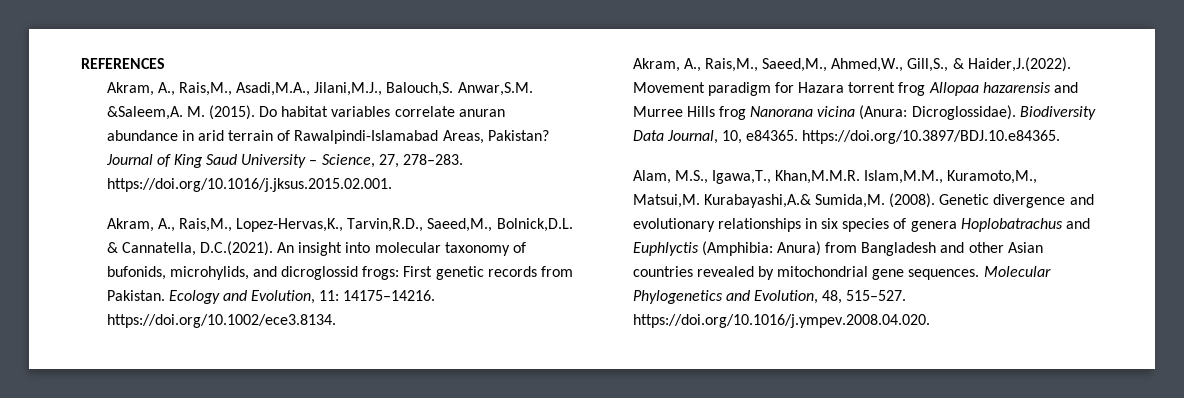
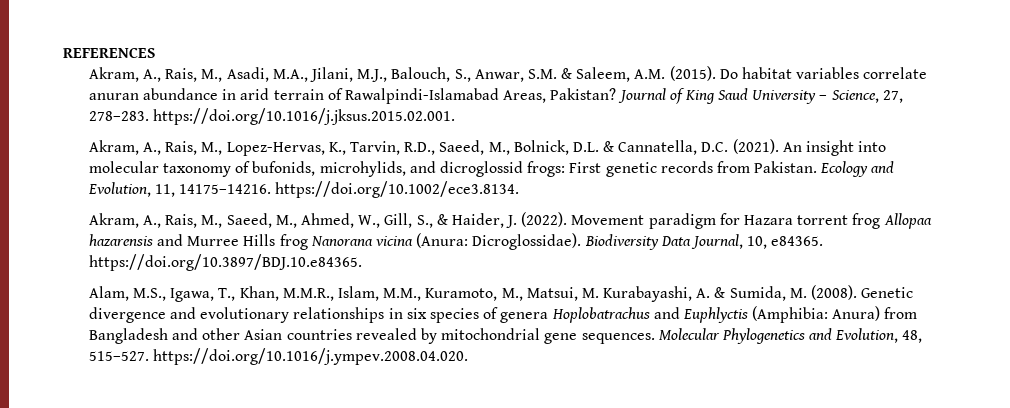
[178,82,533,96] [106,106,205,120] Rais,M., Asadi,M.A., Jilani,M.J., Balouch,S. Anwar,S.M. &Saleem,A. M. -> [165,67,666,82] Rais, M., Asadi, M.A., Jilani, M.J., Balouch, S., Anwar, S.M. & Saleem, A.M.
[178,218,573,232] [106,241,273,256] Rais,M., Lopez-Hervas,K., Tarvin,R.D., Saeed,M., Bolnick,D.L. & Cannatella, D.C.(2021). -> [165,139,779,156] Rais, M., Lopez-Hervas, K., Tarvin, R.D., Saeed, M., Bolnick, D.L. & Cannatella, D.C. (2021).
[319,290,340,301] 11: -> [155,184,176,197] 11,
[704,57,1071,72] Rais,M., Saeed,M., Ahmed,W., Gill,S., & Haider,J.(2022). -> [165,212,568,228] Rais, M., Saeed, M., Ahmed, W., Gill, S., & Haider, J. (2022).
[711,170,1038,184] [632,194,885,208] Igawa,T., Khan,M.M.R. Islam,M.M., Kuramoto,M., Matsui,M. Kurabayashi,A.& Sumida,M. -> [170,286,807,302] Igawa, T., Khan, M.M.R., Islam, M.M., Kuramoto, M., Matsui, M. Kurabayashi, A. & Sumida, M.

